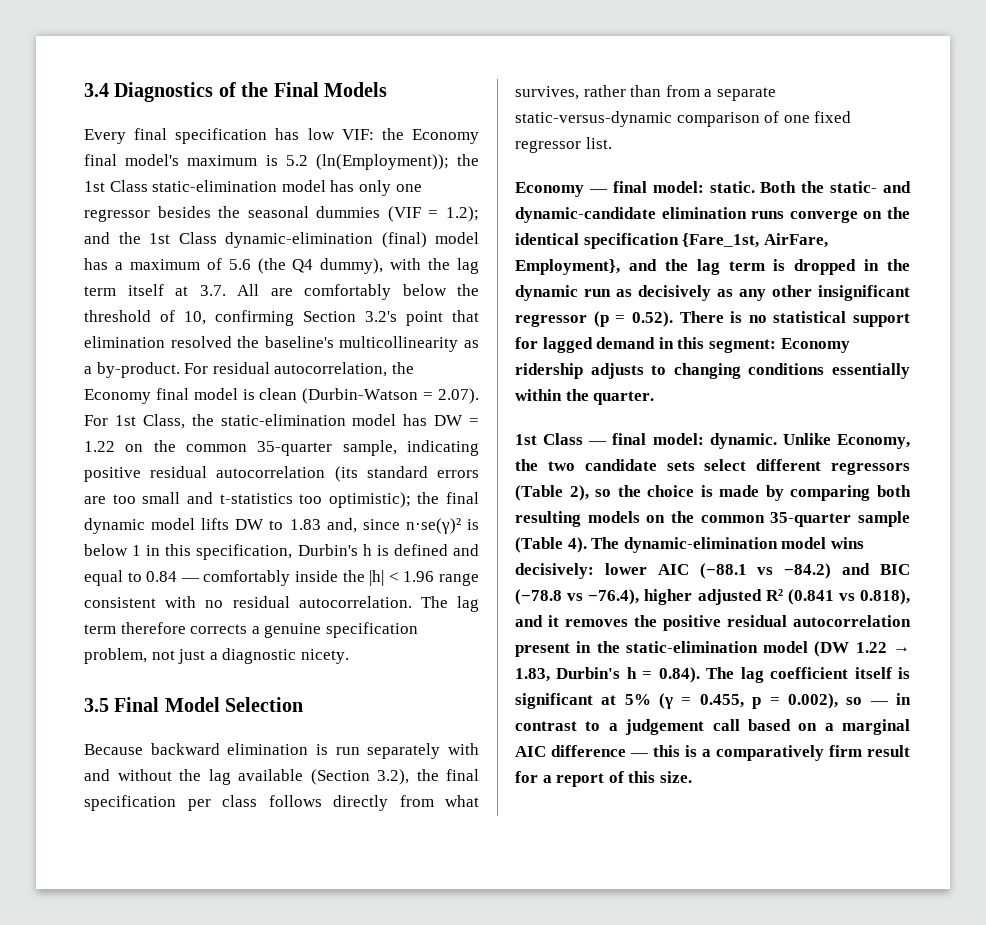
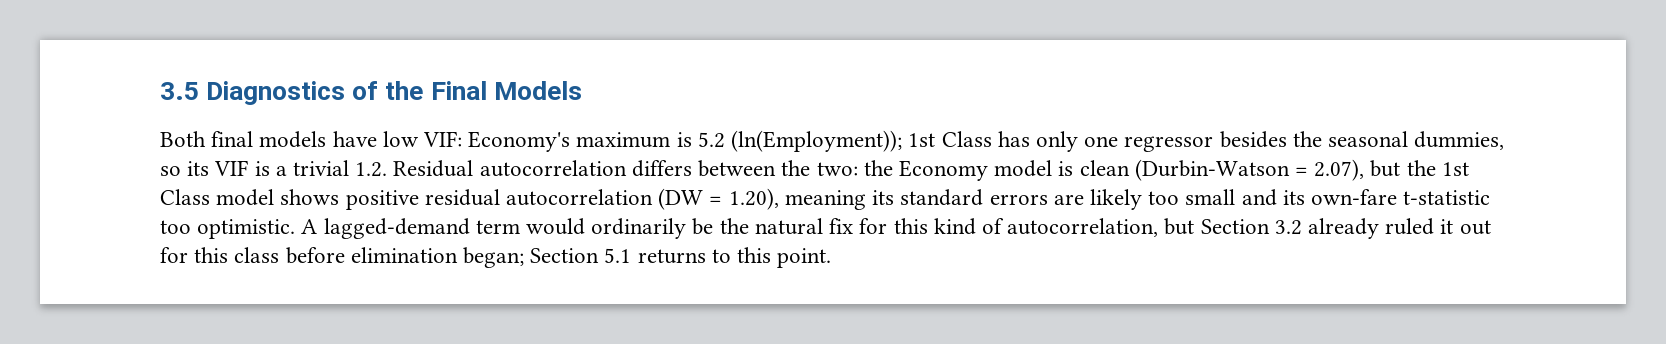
[84,83,109,97] 3.4 -> [160,82,199,100] 3.5
[84,128,480,144] [84,154,180,166] Every final specification has low VIF: the Economy final model's -> [160,131,571,152] Both final models have low VIF: Economy's
[456,154,479,166] [84,180,326,192] the 1st Class static-elimination model -> [908,131,992,147] 1st Class
[316,206,479,222] [84,232,479,248] [84,258,479,274] [84,284,479,300] [84,310,479,326] [84,336,479,352] [84,362,414,378] [84,388,189,404] dummies (VIF = 1.2); and the 1st Class dynamic-elimination (final) model has a maximum of 5.6 (the Q4 dummy), with the lag term itself at 3.7. All are comfortably below the threshold of 10, confirming Section 3.2's point that elimination resolved the baseline's multicollinearity as a by-product. For residual autocorrelation, the Economy final -> [1414,131,1505,150] [160,160,988,181] dummies, so its VIF is a trivial 1.2. Residual autocorrelation differs between the two: the Economy
[438,388,479,404] [84,414,479,429] [84,440,479,456] [84,466,358,482] 2.07). For 1st Class, the static-elimination model has DW = 1.22 on the common 35-quarter sample, indicating positive residual autocorrelation (its -> [1314,159,1469,181] [160,188,895,210] 2.07), but the 1st Class model shows positive residual autocorrelation (DW = 1.20), meaning its
(106, 500) none -> [1089,189,1142,210] likely
[219,492,479,508] [84,518,479,534] [84,544,479,560] [84,570,480,586] [84,596,479,612] [84,622,418,638] [84,648,349,664] [84,697,304,712] [84,743,479,759] [84,769,479,785] [84,795,479,811] [515,85,776,101] [515,111,852,127] [515,137,612,153] [515,181,911,197] [515,207,910,223] [515,233,828,249] [515,259,910,275] [515,285,910,301] [515,311,910,327] [515,337,850,353] [515,363,910,379] [515,389,655,405] [515,433,910,449] [515,459,910,475] [515,485,911,501] [515,511,910,527] [515,537,864,553] [515,563,910,579] [515,589,910,605] [515,615,911,631] [515,641,910,657] [515,667,910,683] [515,693,912,709] [515,719,910,735] [515,745,910,761] [515,771,692,787] t-statistics too optimistic); the final dynamic model lifts DW to 1.83 and, since n·se(γ)² is below 1 in this specification, Durbin's h is defined and equal to 0.84 — comfortably inside the |h| < 1.96 range consistent with no residual autocorrelation. The lag term therefore corrects a genuine specification problem, not just a diagnostic nicety. // 3.5 Final Model Selection // Because backward elimination is run separately with and without the lag available (Section 3.2), the final specification per class follows directly from what survives, rather than from a separate static-versus-dynamic comparison of one fixed regressor list. // Economy — final model: static. Both the static- and dynamic-candidate elimination runs converge on the identical specification {Fare_1st, AirFare, Employment}, and the lag term is dropped in the dynamic run as decisively as any other insignificant regressor (p = 0.52). There is no statistical support for lagged demand in this segment: Economy ridership adjusts to changing conditions essentially within the quarter. // 1st Class — final model: dynamic. Unlike Economy, the two candidate sets select different regressors (Table 2), so the choice is made by comparing both resulting models on the common 35-quarter sample (Table 4). The dynamic-elimination model wins decisively: lower AIC (−88.1 vs −84.2) and BIC (−78.8 vs −76.4), higher adjusted R² (0.841 vs 0.818), and it removes the positive residual autocorrelation present in the static-elimination model (DW 1.22 → 1.83, Durbin's h = 0.84). The lag coefficient itself is significant at 5% (γ = 0.455, p = 0.002), so — in contrast to a judgement call based on a marginal AIC difference — this is a comparatively firm result for a report of this size. -> [1282,189,1491,205] [160,218,1491,239] [160,247,832,268] its own-fare t-statistic too optimistic. A lagged-demand term would ordinarily be the natural fix for this kind of autocorrelation, but Section 3.2 already ruled it out for this class before elimination began; Section 5.1 returns to this point.

